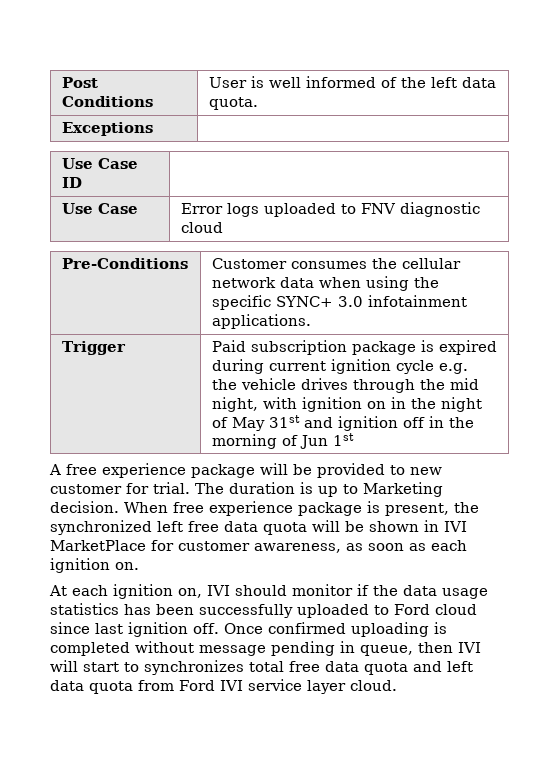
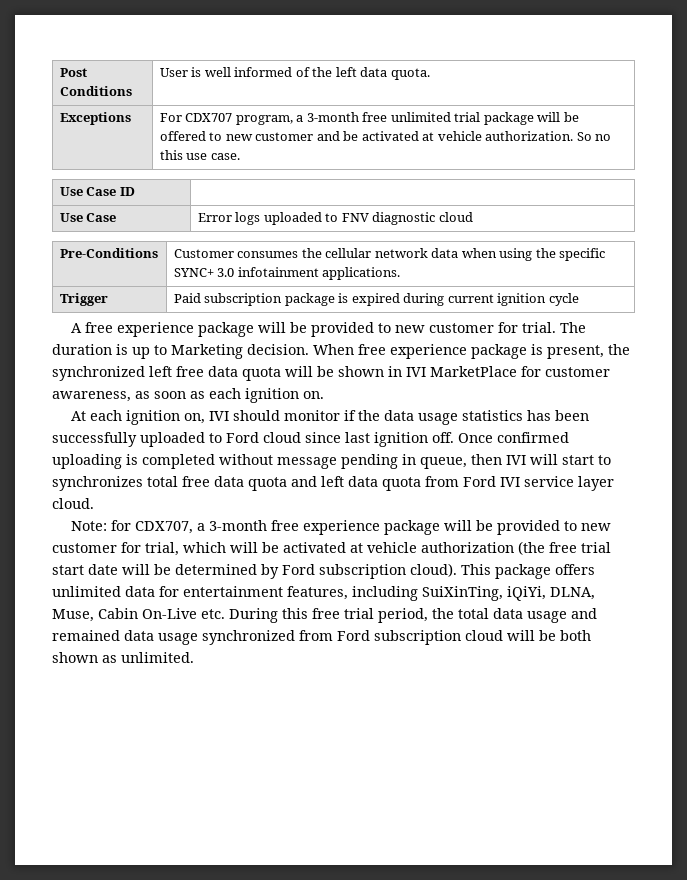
(153, 129) none -> [159,112,579,125] [159,131,612,141] [159,150,240,160] For CDX707 program, a 3-month free unlimited trial package will be offered to new customer and be activated at vehicle authorization. So no this use case.
[438,363,468,374] [211,378,479,393] [211,397,482,412] [211,415,474,431] [211,433,354,449] e.g. the vehicle drives through the mid night, with ignition on in the night of May 31st and ignition off in the morning of Jun 1st -> (579, 299) none
(397, 685) none -> [71,520,612,535] [52,541,611,556] [52,563,595,579] [52,586,595,601] [52,608,597,623] [52,630,591,645] [52,652,194,663] // Note: for CDX707, a 3-month free experience package will be provided to new customer for trial, which will be activated at vehicle authorization (the free trial start date will be determined by Ford subscription cloud). This package offers unlimited data for entertainment features, including SuiXinTing, iQiYi, DLNA, Muse, Cabin On-Live etc. During this free trial period, the total data usage and remained data usage synchronized from Ford subscription cloud will be both shown as unlimited.

